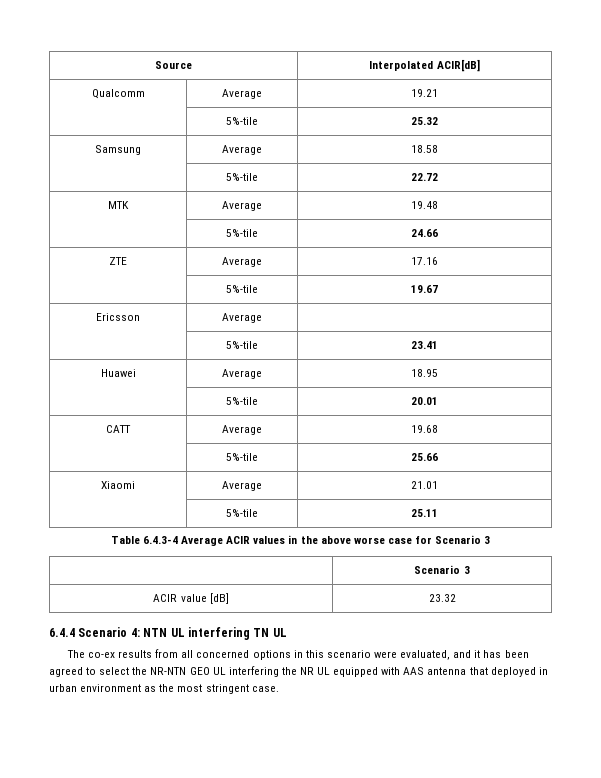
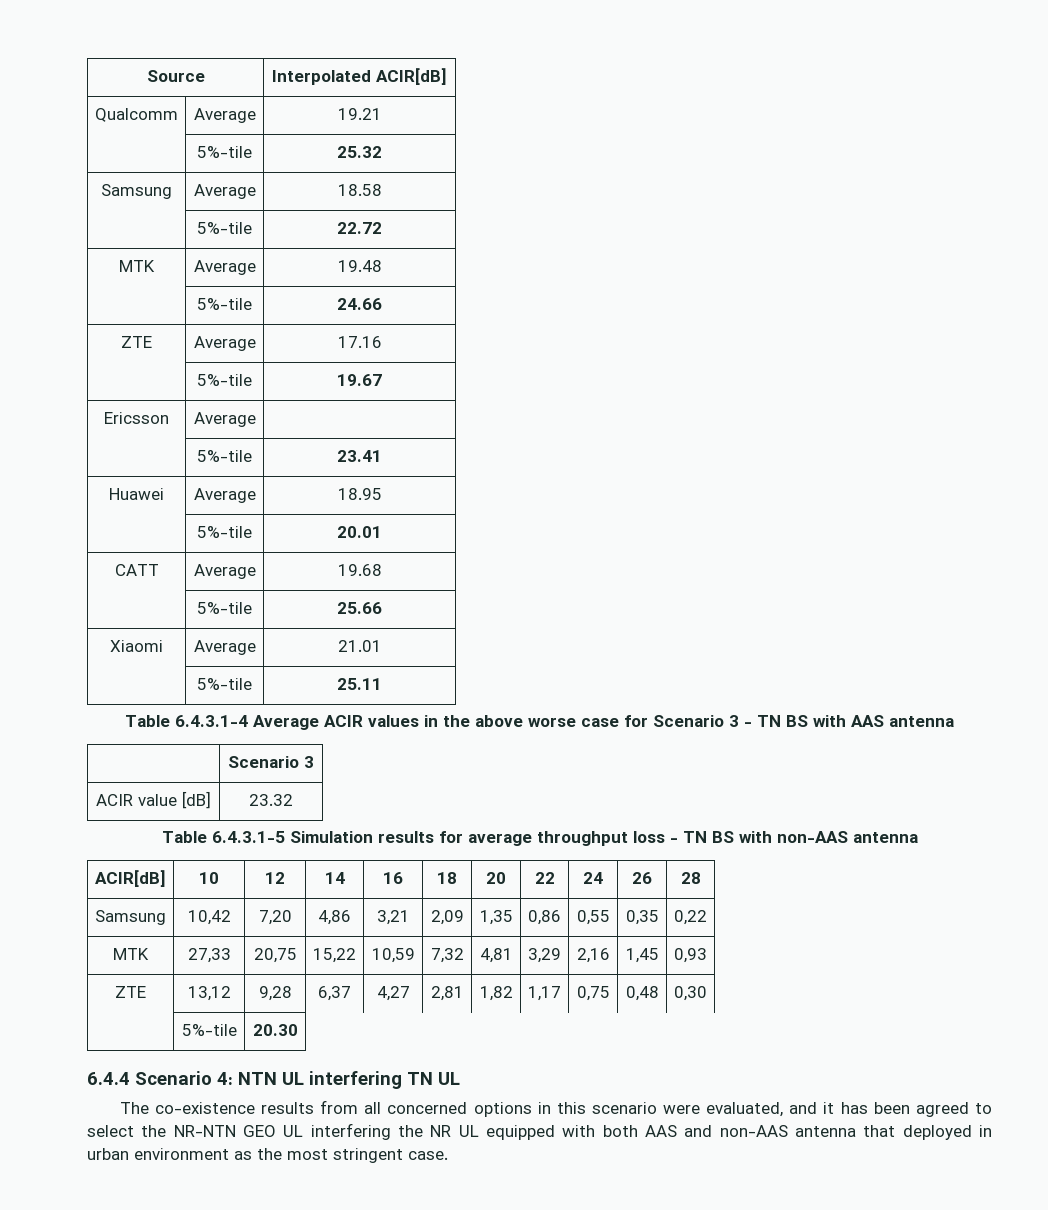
[142,536,178,544] 6.4.3-4 -> [175,715,248,727] 6.4.3.1-4
(491, 540) none -> [744,715,954,727] - TN BS with AAS antenna
(456, 598) none -> [161,831,918,846] [95,870,166,887] [199,872,219,884] [265,872,285,884] [324,872,345,884] [383,872,403,884] [437,872,457,884] [486,872,506,884] [534,872,555,884] [583,872,603,884] [632,872,652,884] [680,872,701,884] [95,910,166,925] [187,910,231,925] [258,910,292,925] [318,910,351,925] [376,910,410,925] [430,910,464,925] [479,910,513,925] [528,910,561,925] [576,910,610,925] [625,910,659,925] [674,910,707,925] [113,948,149,960] [187,948,231,963] [253,948,297,963] [313,948,356,963] [371,948,415,963] [430,948,464,963] [479,948,513,963] [528,948,561,963] [576,948,610,963] [625,948,659,963] [674,948,707,963] [115,986,146,998] [187,986,231,1001] [258,986,292,1001] [318,986,351,1001] [376,986,410,1001] [430,986,464,1001] [479,986,513,1001] [528,986,561,1001] [576,986,610,1001] [625,986,659,1001] [674,986,707,1001] [181,1024,237,1036] [252,1024,298,1036] // Table 6.4.3.1-5 Simulation results for average throughput loss - TN BS with non-AAS antenna // ACIR[dB] | 10 | 12 | 14 | 16 | 18 | 20 | 22 | 24 | 26 | 28 // Samsung | 10,42 | 7,20 | 4,86 | 3,21 | 2,09 | 1,35 | 0,86 | 0,55 | 0,35 | 0,22 // MTK | 27,33 | 20,75 | 15,22 | 10,59 | 7,32 | 4,81 | 3,29 | 2,16 | 1,45 | 0,93 // ZTE | 13,12 | 9,28 | 6,37 | 4,27 | 2,81 | 1,82 | 1,17 | 0,75 | 0,48 | 0,30 // | 5%-tile | 20.30
[88,652,116,658] co-ex -> [154,1102,255,1114] co-existence
[403,667,425,675] AAS -> [602,1125,788,1137] both AAS and non-AAS

